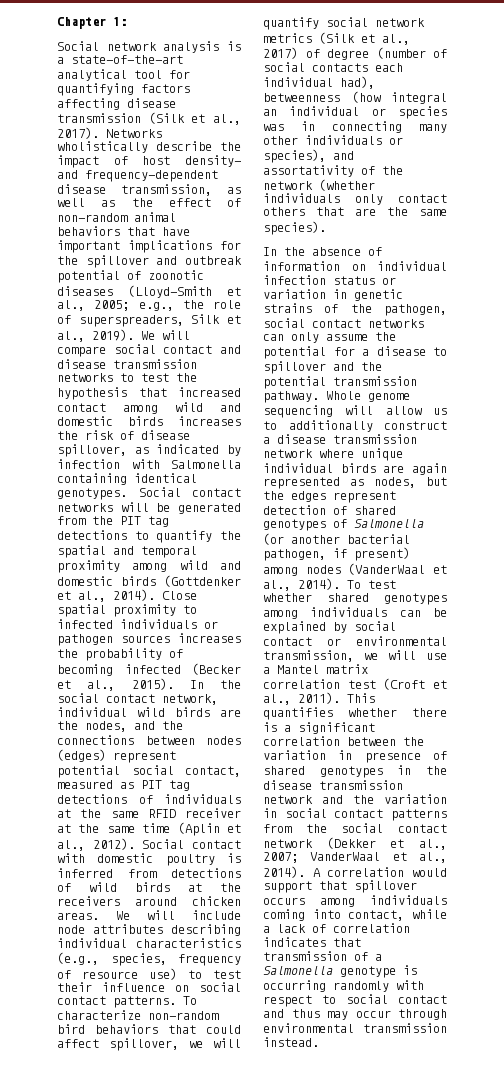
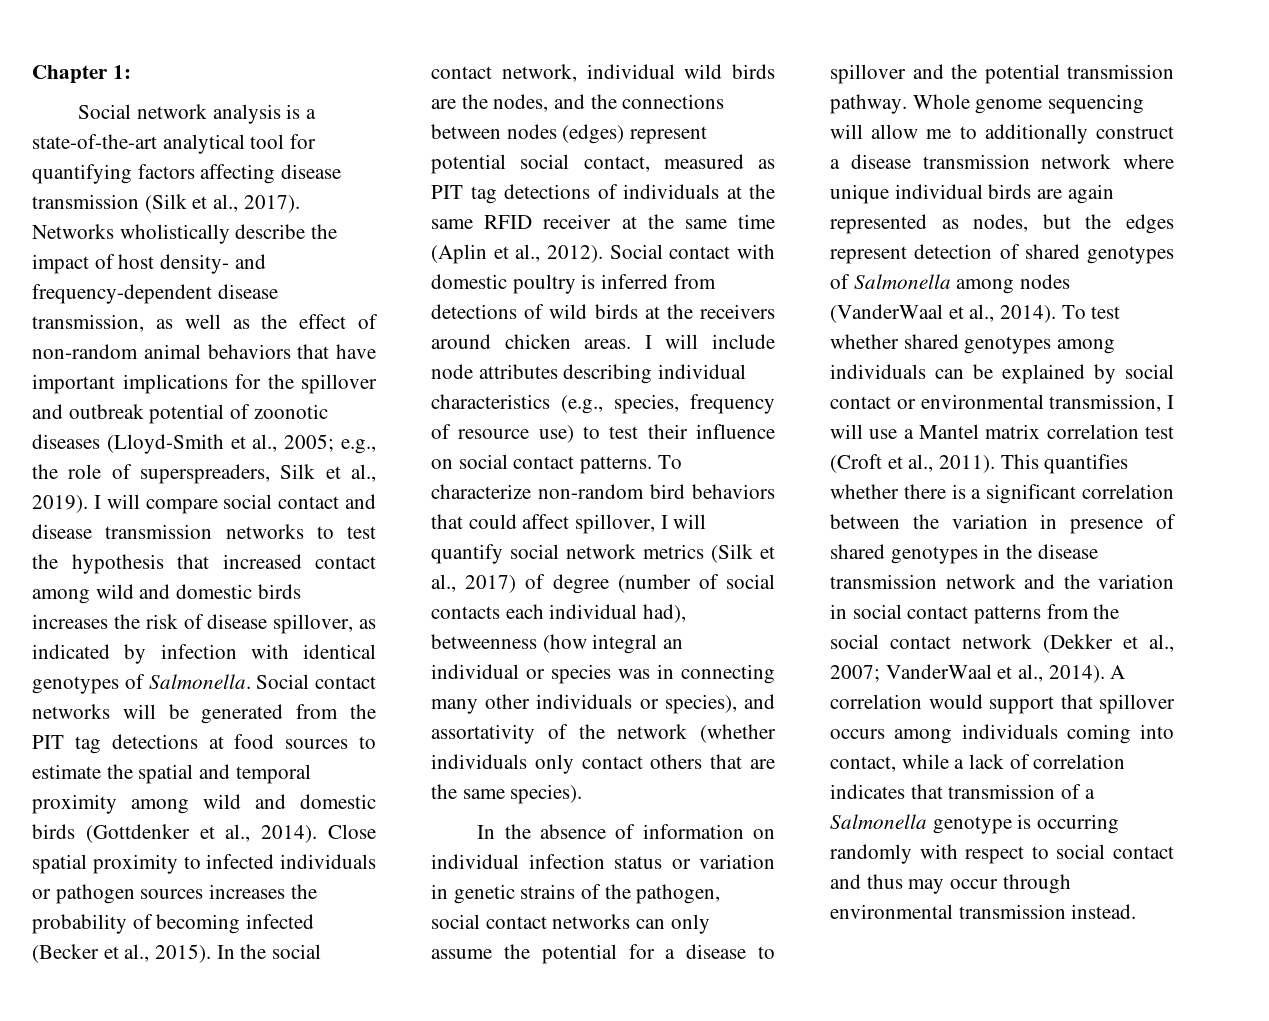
[141,331,155,340] We -> [93,495,101,509] I
[171,460,241,469] [57,473,197,485] [57,488,127,500] Salmonella containing identical genotypes. -> [303,644,376,659] [32,674,251,694] identical genotypes of Salmonella.
[134,530,213,543] to quantify -> [208,734,377,749] [32,764,101,779] at food sources to estimate
[116,911,130,920] We -> [644,335,652,349] I
[189,1041,203,1048] we -> [660,515,668,529] I
[433,408,447,415] us -> [926,129,952,139] me
[263,533,410,545] [263,547,410,561] (or another bacterial pathogen, if present) -> (951, 281) none
[364,653,378,660] we -> [1167,395,1174,409] I

